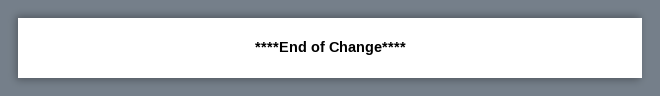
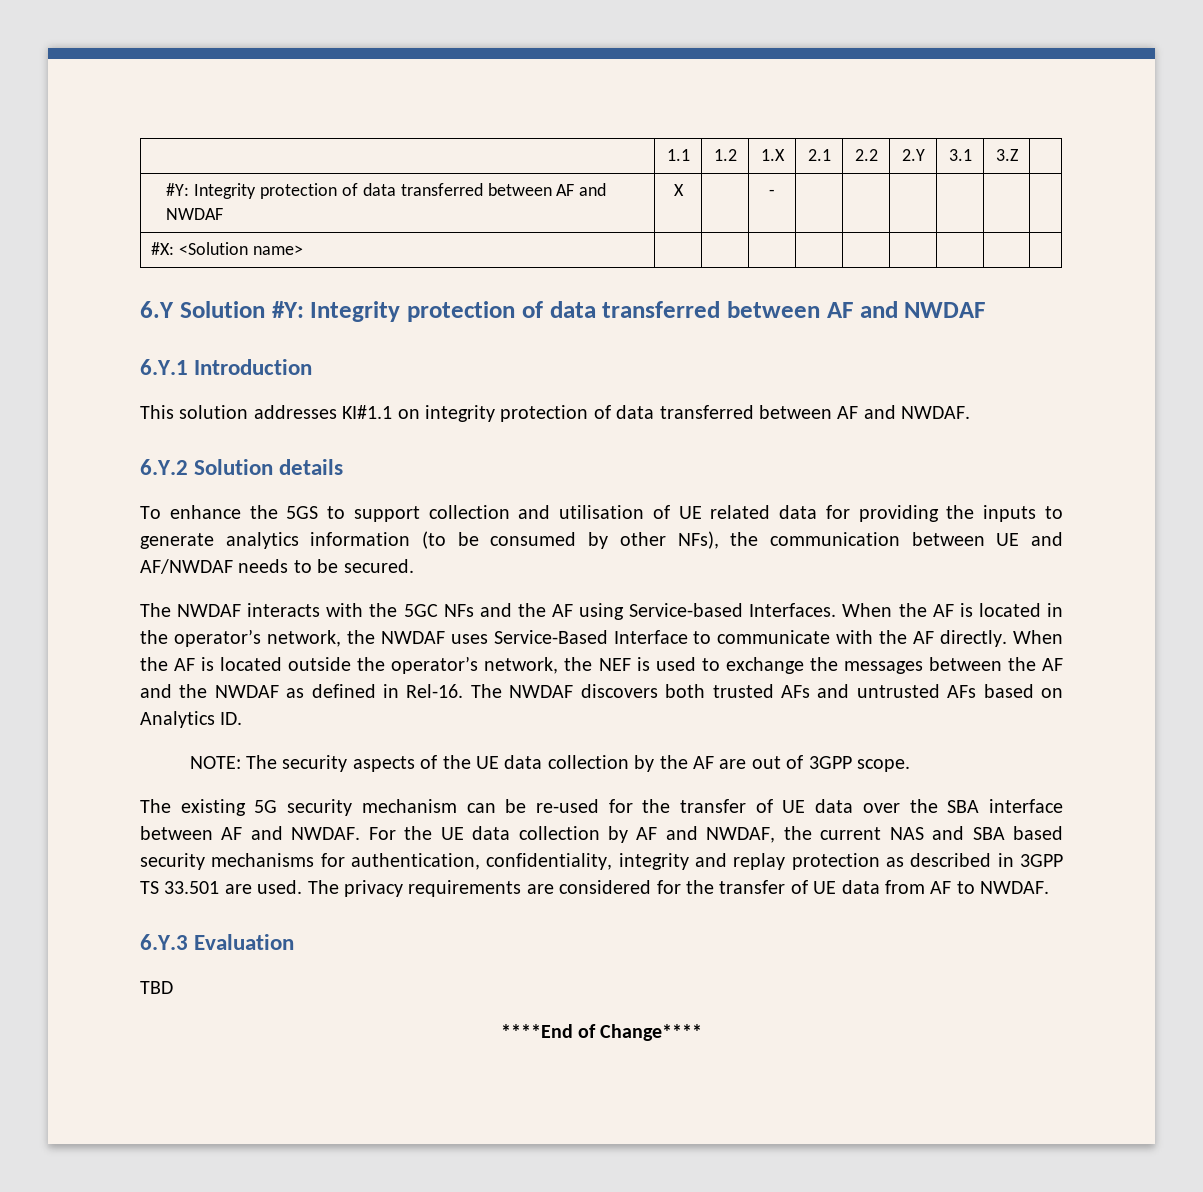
(254, 46) none -> [666,149,690,161] [713,149,737,161] [760,149,785,161] [807,149,831,161] [854,149,878,161] [901,149,925,161] [948,149,972,161] [995,149,1018,161] [166,183,607,199] [166,208,224,220] [673,184,684,196] [769,189,775,196] [151,242,304,255] [140,301,986,322] [140,359,313,375] [140,405,971,422] [140,459,344,475] [140,505,1063,522] [140,531,1064,549] [140,559,414,574] [140,603,1063,620] [140,629,1063,647] [140,656,1063,674] [140,684,1063,698] [140,711,243,728] [189,755,911,772] [140,799,1064,816] [140,826,1064,843] [140,853,1063,870] [140,880,1050,897] [140,934,295,950] [140,981,173,994] | 1.1 | 1.2 | 1.X | 2.1 | 2.2 | 2.Y | 3.1 | 3.Z | // #Y: Integrity protection of data transferred between AF and NWDAF | X | | - | | | | | | // #X: <Solution name> | | | | | | | | | // 6.Y Solution #Y: Integrity protection of data transferred between AF and NWDAF // 6.Y.1 Introduction // This solution addresses KI#1.1 on integrity protection of data transferred between AF and NWDAF. // 6.Y.2 Solution details // To enhance the 5GS to support collection and utilisation of UE related data for providing the inputs to generate analytics information (to be consumed by other NFs), the communication between UE and AF/NWDAF needs to be secured. // The NWDAF interacts with the 5GC NFs and the AF using Service-based Interfaces. When the AF is located in the operator’s network, the NWDAF uses Service-Based Interface to communicate with the AF directly. When the AF is located outside the operator’s network, the NEF is used to exchange the messages between the AF and the NWDAF as defined in Rel-16. The NWDAF discovers both trusted AFs and untrusted AFs based on Analytics ID. // NOTE: The security aspects of the UE data collection by the AF are out of 3GPP scope. // The existing 5G security mechanism can be re-used for the transfer of UE data over the SBA interface between AF and NWDAF. For the UE data collection by AF and NWDAF, the current NAS and SBA based security mechanisms for authentication, confidentiality, integrity and replay protection as described in 3GPP TS 33.501 are used. The privacy requirements are considered for the transfer of UE data from AF to NWDAF. // 6.Y.3 Evaluation // TBD //

